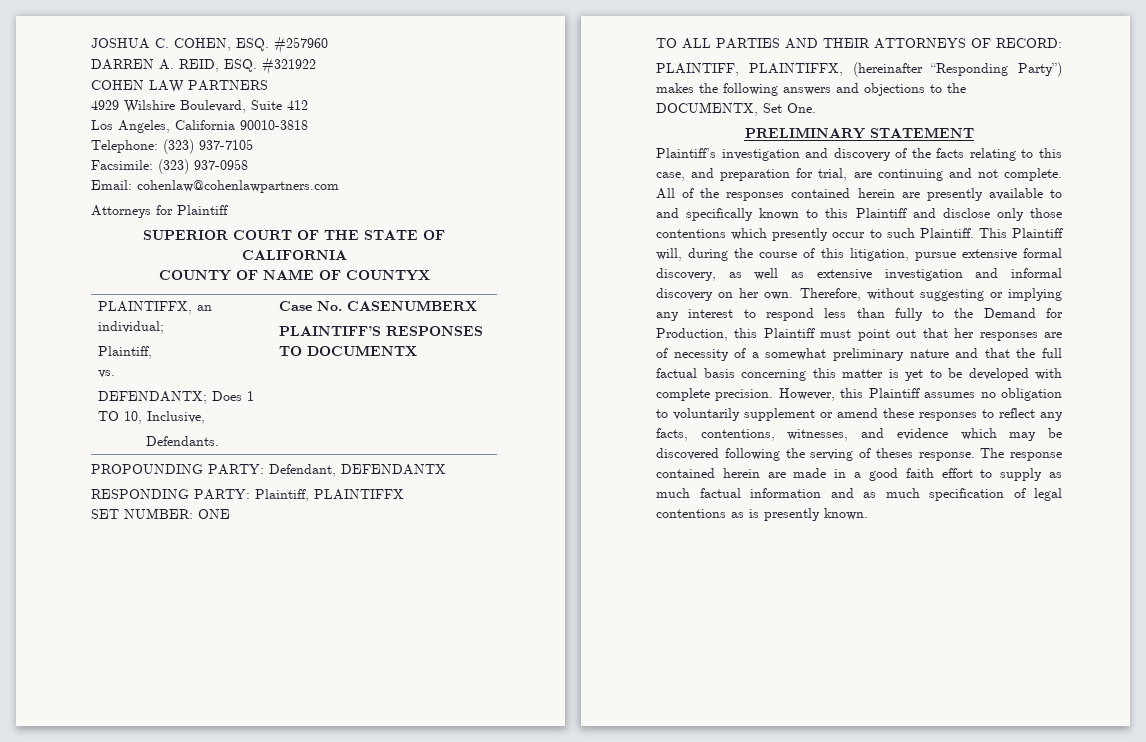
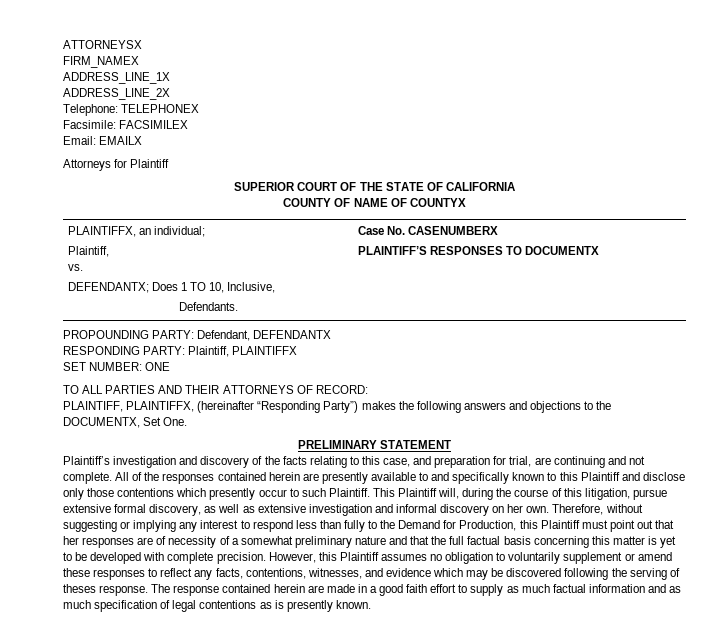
[91,36,328,54] [91,57,316,75] [91,80,268,93] [91,100,308,113] [91,120,308,133] JOSHUA C. COHEN, ESQ. #257960 // DARREN A. REID, ESQ. #321922 // COHEN LAW PARTNERS // 4929 Wilshire Boulevard, Suite 412 // Los Angeles, California 90010-3818 -> [63,40,142,49] [63,56,139,68] [63,72,170,84] [63,88,170,100] ATTORNEYSX // FIRM_NAMEX // ADDRESS_LINE_1X // ADDRESS_LINE_2X
[163,139,253,154] (323) 937-7105 -> [121,104,200,113] TELEPHONEX
[158,159,248,174] (323) 937-0958 -> [119,120,189,129] FACSIMILEX
[137,180,339,193] cohenlaw@cohenlawpartners.com -> [99,136,143,145] EMAILX

